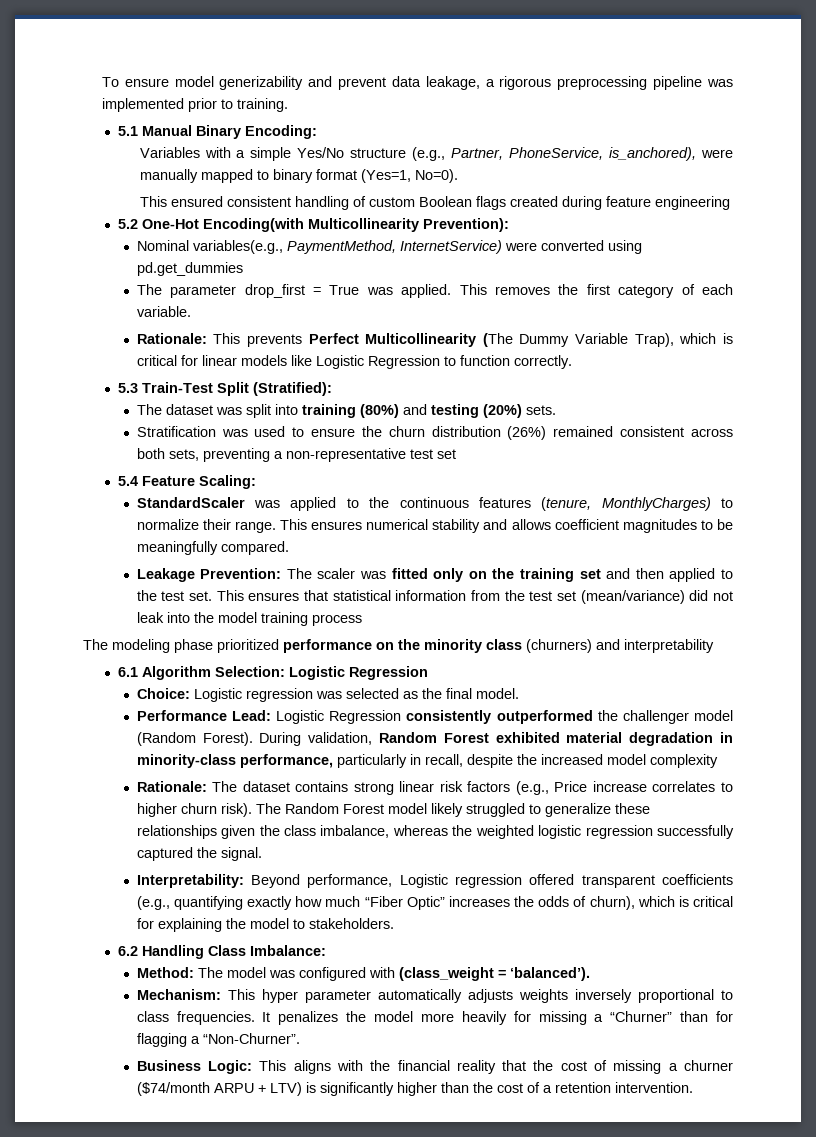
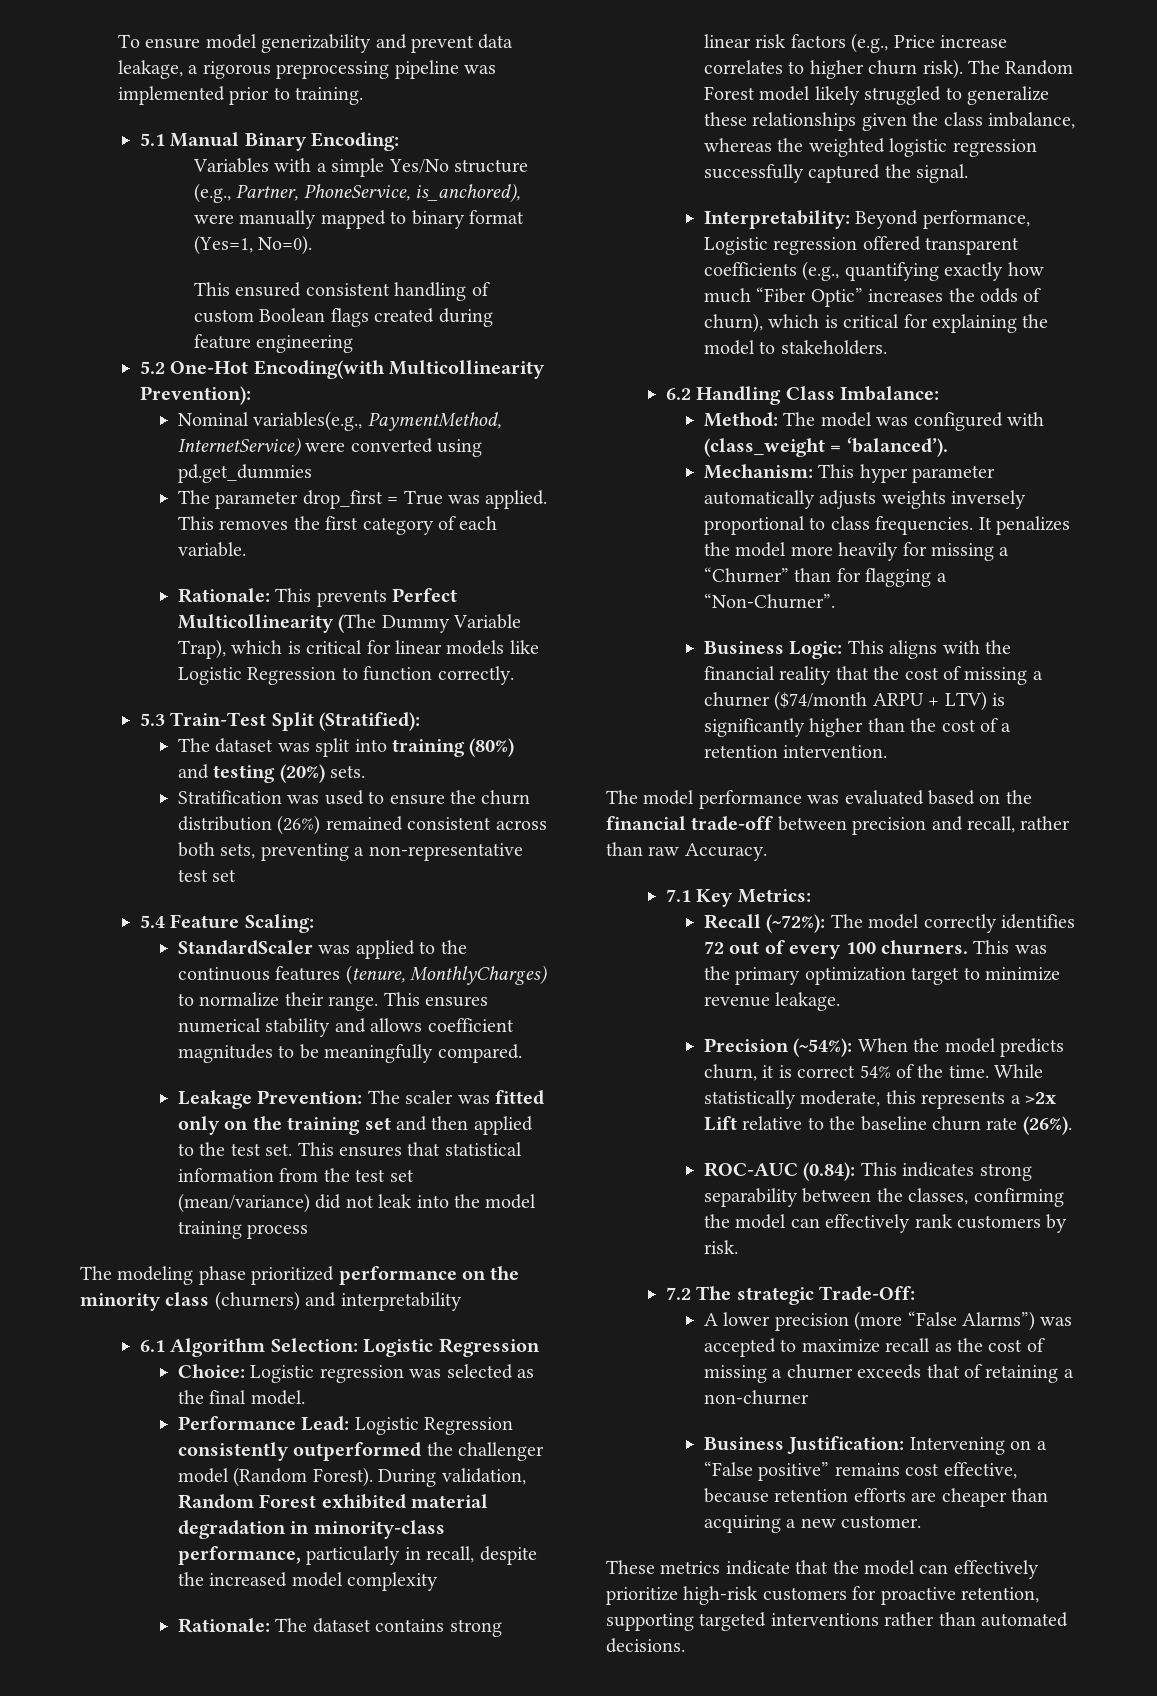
(693, 1087) none -> [606,790,1032,809] [606,816,1071,835] [606,842,767,861] [665,889,811,907] [703,914,1075,933] [703,940,1047,959] [703,966,1060,985] [703,992,841,1011] [703,1038,1064,1057] [703,1064,1044,1081] [703,1090,1057,1109] [703,1116,1072,1135] [703,1162,1032,1181] [703,1188,1064,1207] [703,1214,1068,1233] [703,1240,738,1254] [665,1286,916,1305] [703,1311,1073,1331] [703,1338,1045,1357] [703,1364,1074,1383] [703,1390,809,1405] [703,1436,1047,1455] [703,1461,1017,1481] [703,1488,1048,1507] [703,1515,922,1533] [606,1560,1039,1579] [606,1586,1039,1605] [606,1612,1068,1631] [606,1638,685,1653] // The model performance was evaluated based on the financial trade-off between precision and recall, rather than raw Accuracy. // 7.1 Key Metrics: // Recall (~72%): The model correctly identifies 72 out of every 100 churners. This was the primary optimization target to minimize revenue leakage. // Precision (~54%): When the model predicts churn, it is correct 54% of the time. While statistically moderate, this represents a >2x Lift relative to the baseline churn rate (26%). // ROC-AUC (0.84): This indicates strong separability between the classes, confirming the model can effectively rank customers by risk. // 7.2 The strategic Trade-Off: // A lower precision (more “False Alarms”) was accepted to maximize recall as the cost of missing a churner exceeds that of retaining a non-churner // Business Justification: Intervening on a “False positive” remains cost effective, because retention efforts are cheaper than acquiring a new customer. // These metrics indicate that the model can effectively prioritize high-risk customers for proactive retention, supporting targeted interventions rather than automated decisions.

